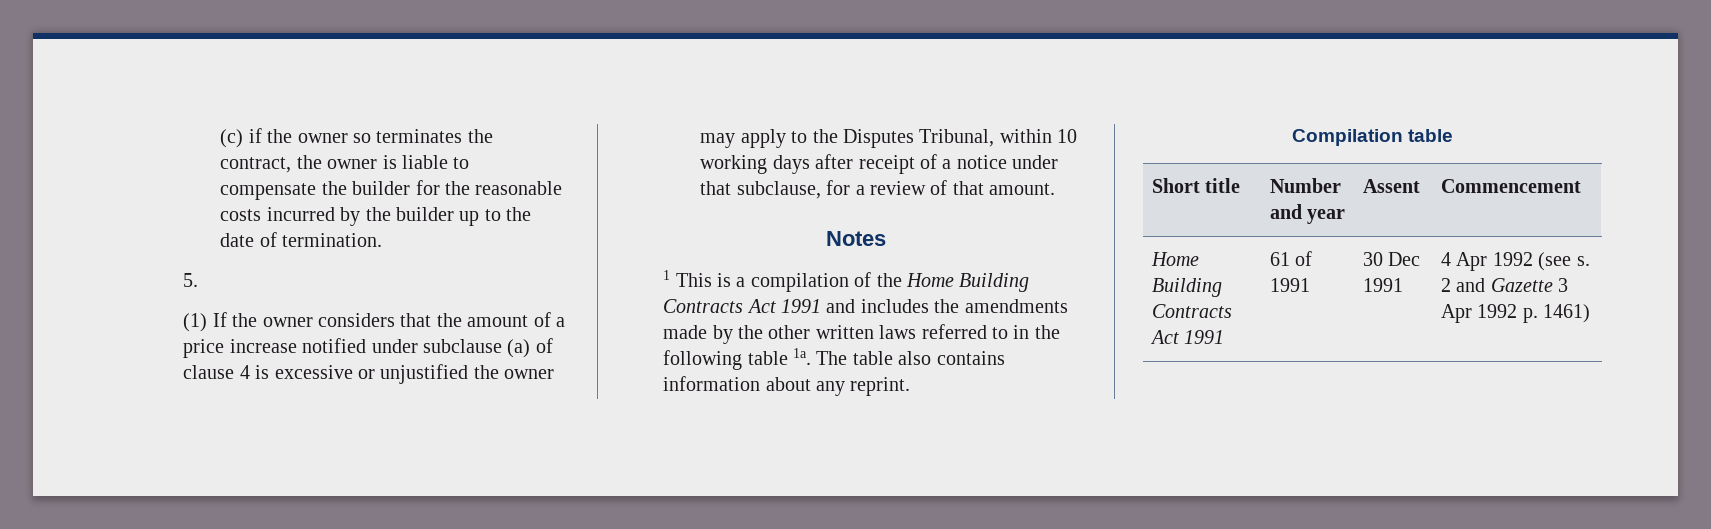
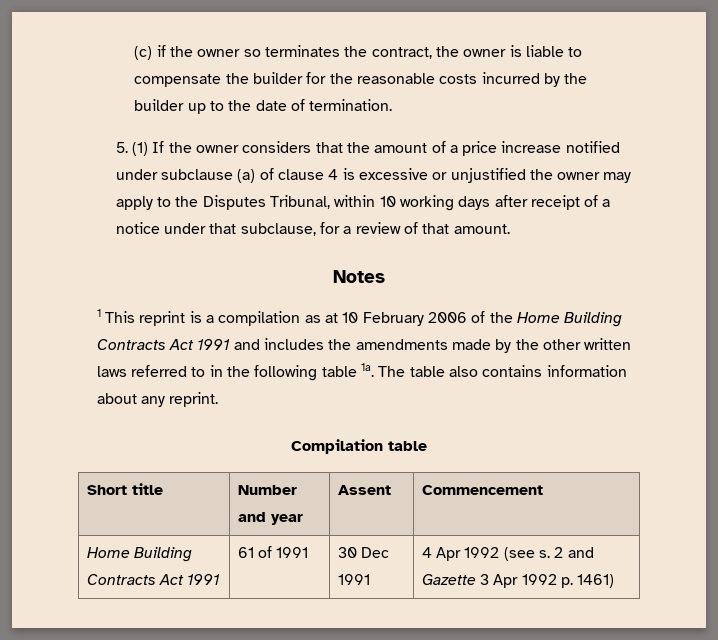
(199, 280) // -> (128, 147) none
(712, 280) none -> [139,311,186,326] reprint
(849, 282) none -> [304,312,468,326] as at 10 February 2006

